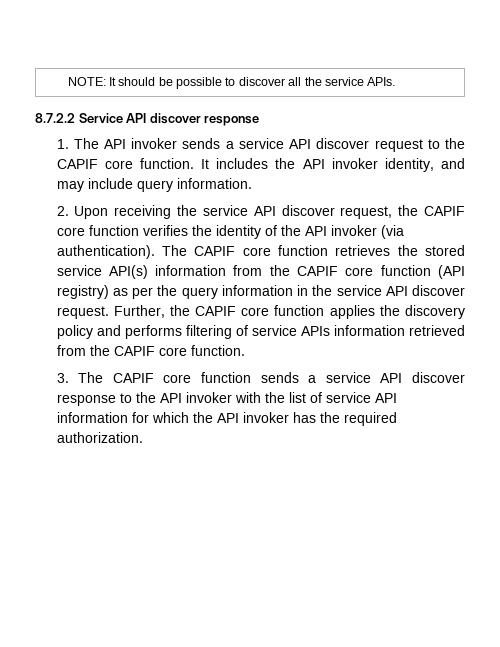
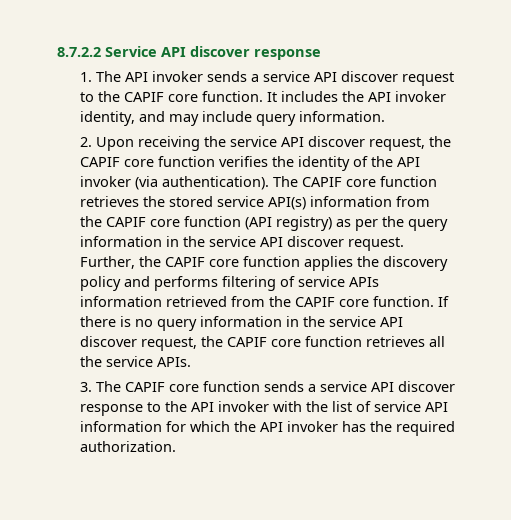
[67,77,396,89] NOTE: It should be possible to discover all the service APIs. // -> (57, 52) none
(245, 350) none -> [437,296,449,307] [79,316,403,331] [79,336,445,351] [79,356,191,367] If there is no query information in the service API discover request, the CAPIF core function retrieves all the service APIs.

